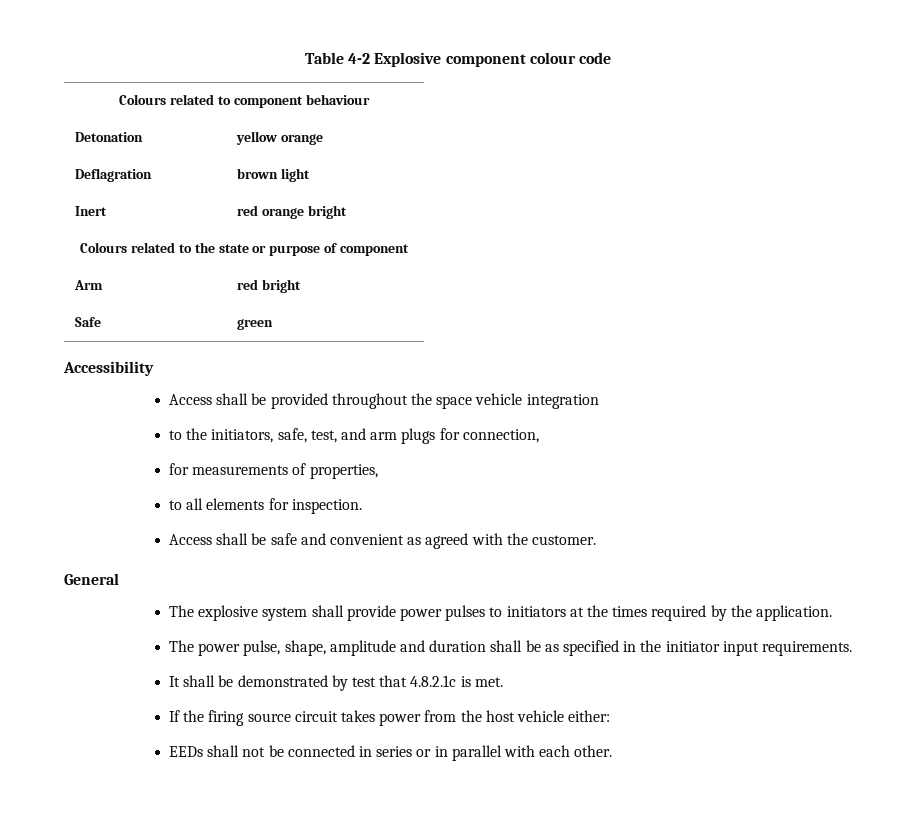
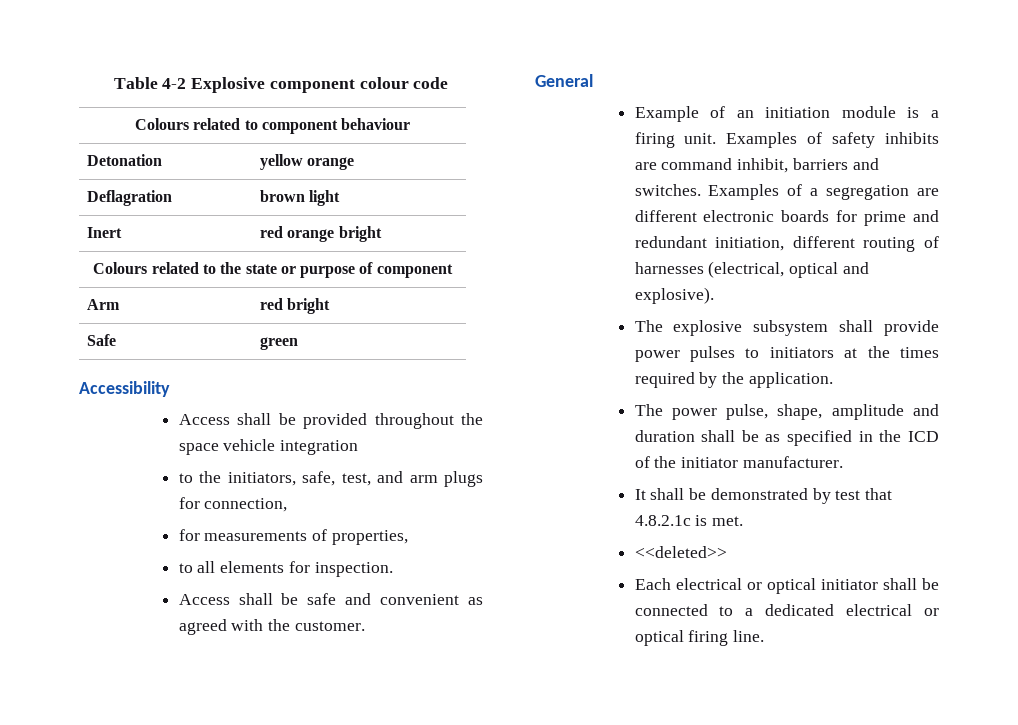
(119, 579) none -> [634,106,939,122] [634,132,939,148] [634,158,879,173] [634,184,939,200] [634,210,939,226] [634,236,939,252] [634,261,869,278] [634,287,714,304] // Example of an initiation module is a firing unit. Examples of safety inhibits are command inhibit, barriers and switches. Examples of a segregation are different electronic boards for prime and redundant initiation, different routing of harnesses (electrical, optical and explosive).
[262,607,308,621] system -> [753,320,829,336] subsystem
[665,641,852,656] initiator input requirements. -> [908,431,939,442] [634,456,843,468] ICD of the initiator manufacturer.
[169,710,611,726] [169,745,613,761] If the firing source circuit takes power from the host vehicle either: // EEDs shall not be connected in series or in parallel with each other. -> [634,546,727,558] [634,578,939,594] [634,604,939,616] [634,630,765,646] <<deleted>> // Each electrical or optical initiator shall be connected to a dedicated electrical or optical firing line.

